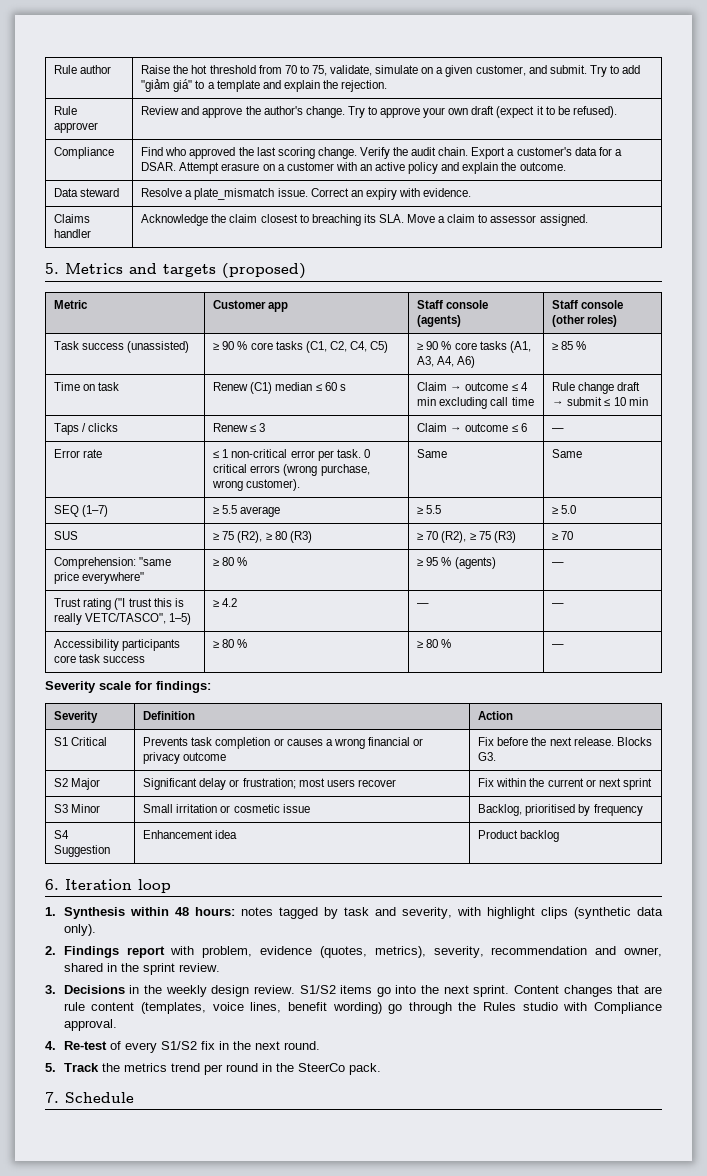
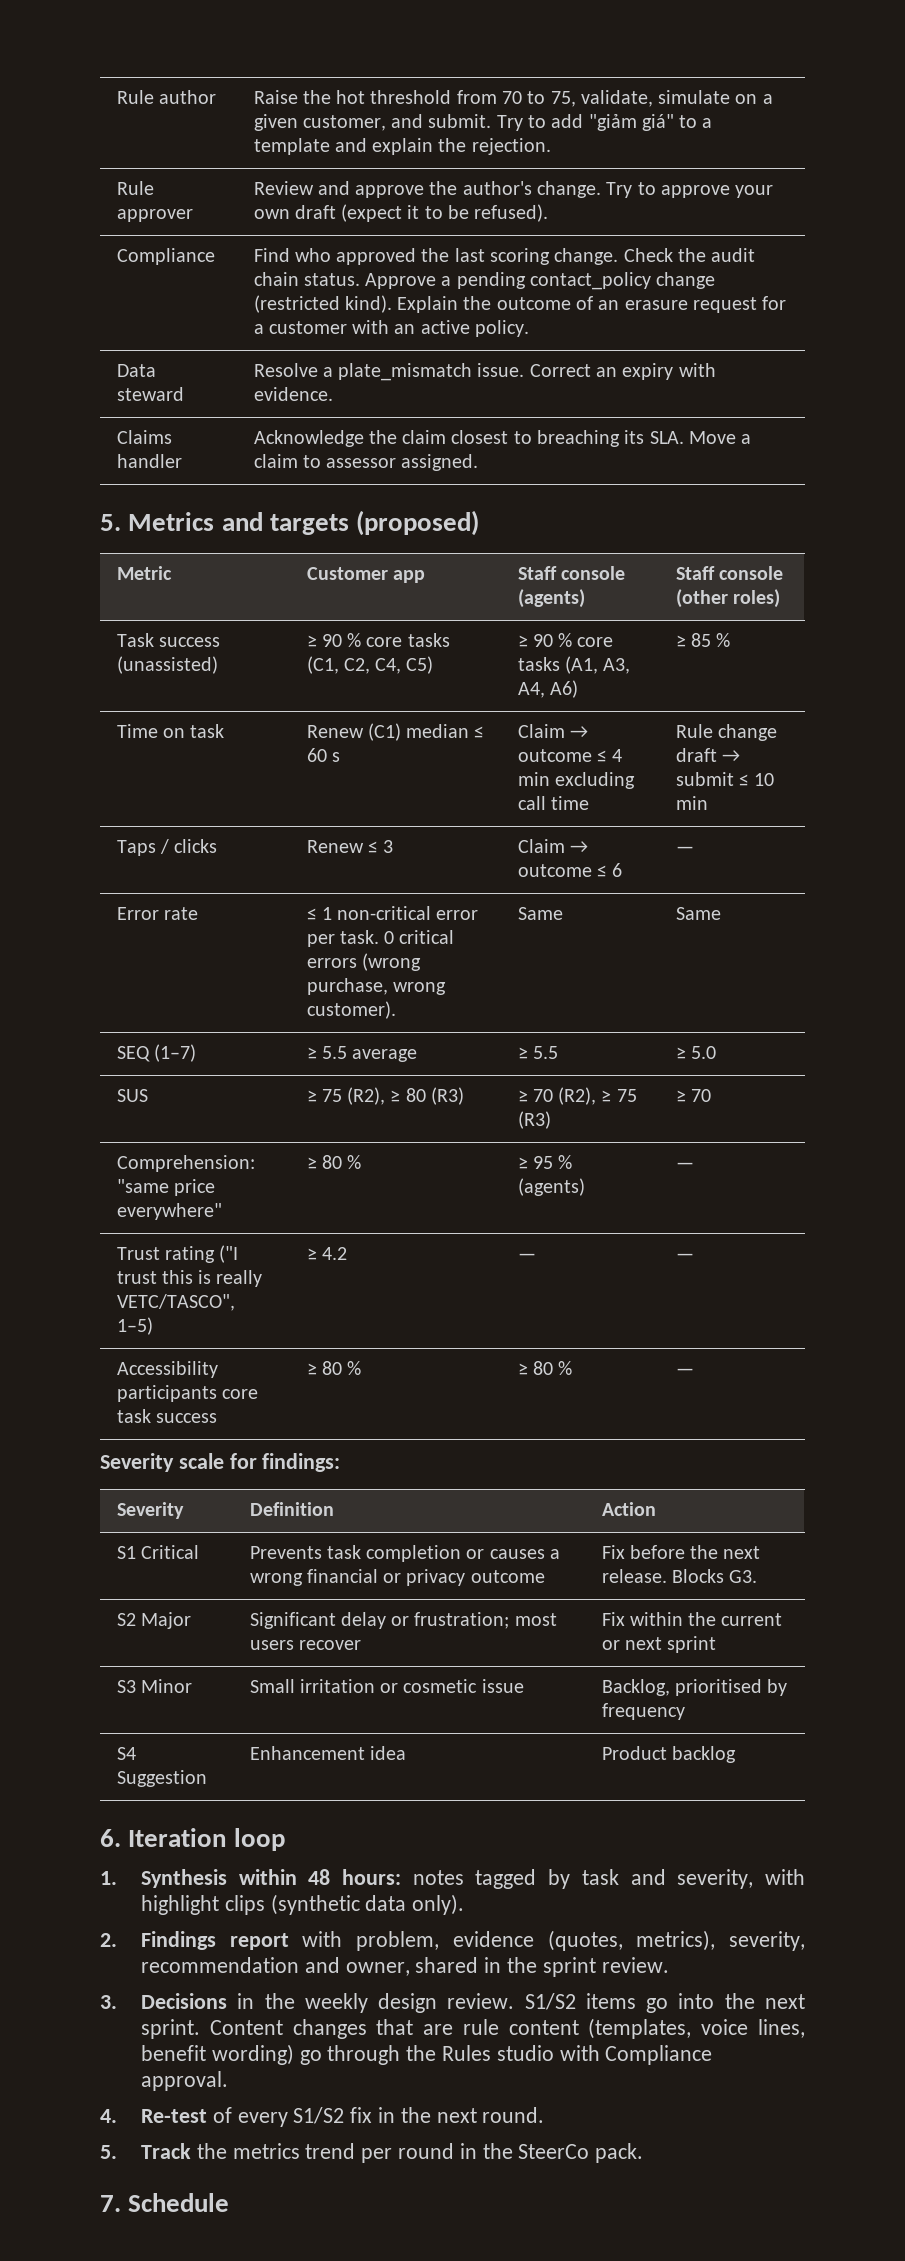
[359,147,390,159] Verify -> [623,248,673,262] Check
[438,147,622,159] [141,162,566,174] chain. Export a customer's data for a DSAR. Attempt erasure on a customer with an active policy and explain the outcome. -> [253,272,716,290] [253,295,787,313] [253,320,530,337] chain status. Approve a pending contact_policy change (restricted kind). Explain the outcome of an erasure request for a customer with an active policy.

